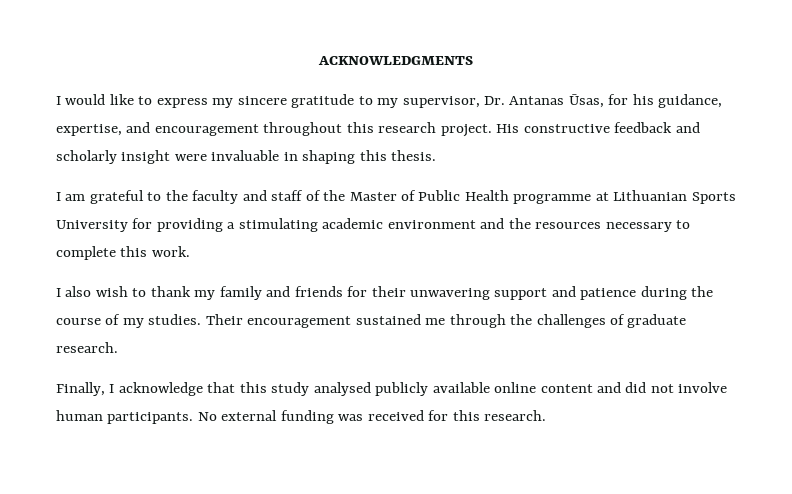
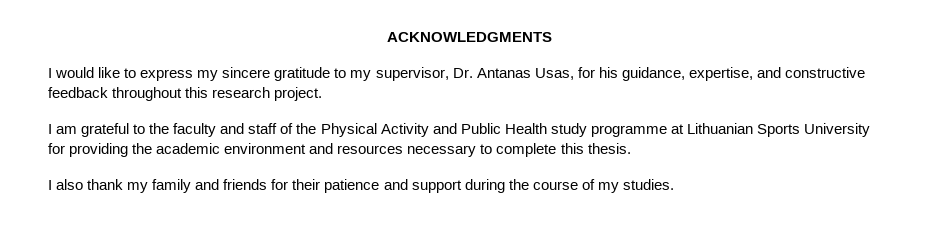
[568,94,604,108] Ūsas, -> [534,68,574,80] Usas,
[154,124,259,136] encouragement -> [784,67,865,78] [48,87,108,98] constructive feedback
[496,122,700,133] [56,150,437,164] His constructive feedback and scholarly insight were invaluable in shaping this thesis. -> (323, 94) none
[349,190,417,201] Master of -> [320,123,457,137] Physical Activity and
(509, 195) none -> [550,123,587,137] study
[227,218,318,232] a stimulating -> [132,143,153,154] the
[508,218,531,229] the -> (334, 148) none
[151,246,190,257] work. -> [587,143,631,154] thesis.
[95,286,147,297] wish to -> (84, 184) none
[410,286,637,300] unwavering support and patience -> [324,179,462,193] patience and support
[205,314,687,328] [56,342,118,353] [56,382,728,396] [56,410,547,424] Their encouragement sustained me through the challenges of graduate research. // Finally, I acknowledge that this study analysed publicly available online content and did not involve human participants. No external funding was received for this research. -> (674, 184) none

